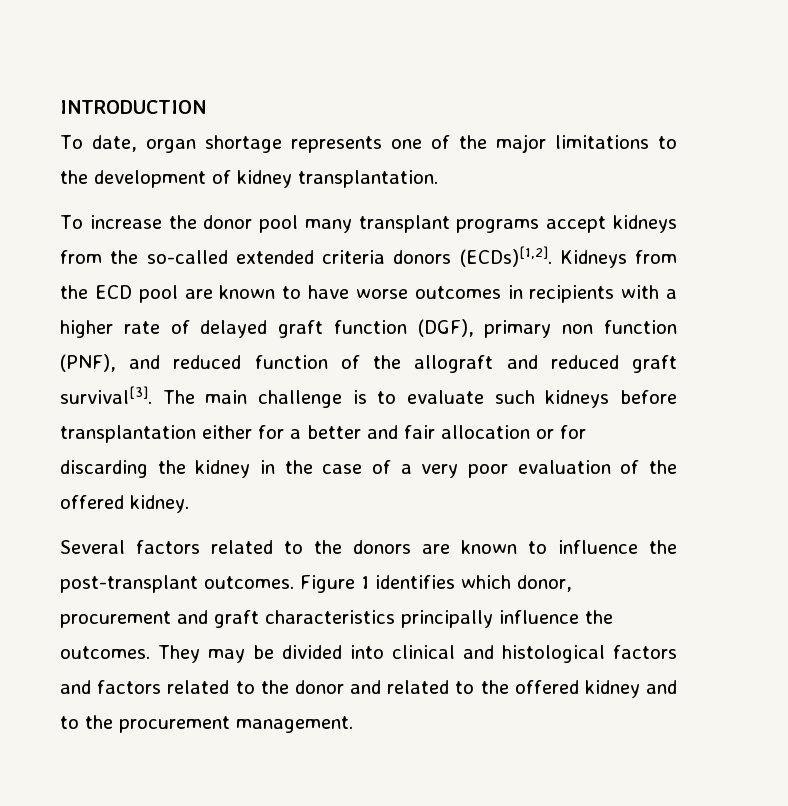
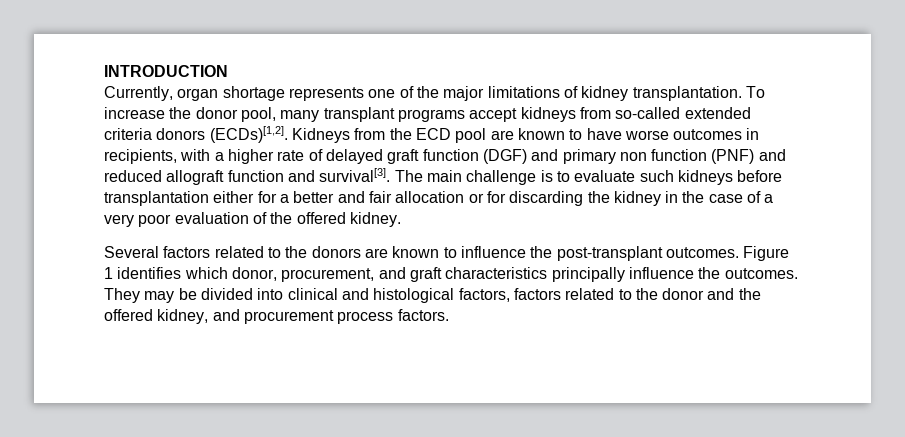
[60,135,137,152] To date, -> [104,86,173,101] Currently,
[657,136,677,149] [60,170,206,188] to the development -> (560, 92) none
(438, 179) // -> (742, 93) none
[259,215,299,233] pool -> [240,107,276,122] pool,
[110,250,139,264] the -> (611, 113) none
[529,285,615,303] recipients -> [104,149,177,164] recipients,
[417,319,474,337] (DGF), -> [482,149,559,164] (DGF) and
[60,354,677,373] (PNF), and reduced function of the allograft and reduced graft -> [711,149,786,164] [104,170,315,185] (PNF) and reduced allograft function and
[60,611,171,628] procurement -> [281,268,375,282] procurement,
[613,645,677,659] [60,680,91,694] factors and -> [458,288,510,302] factors,
[387,680,677,698] [60,715,353,733] related to the offered kidney and to the procurement management. -> [738,288,761,300] [104,309,449,324] the offered kidney, and procurement process factors.

